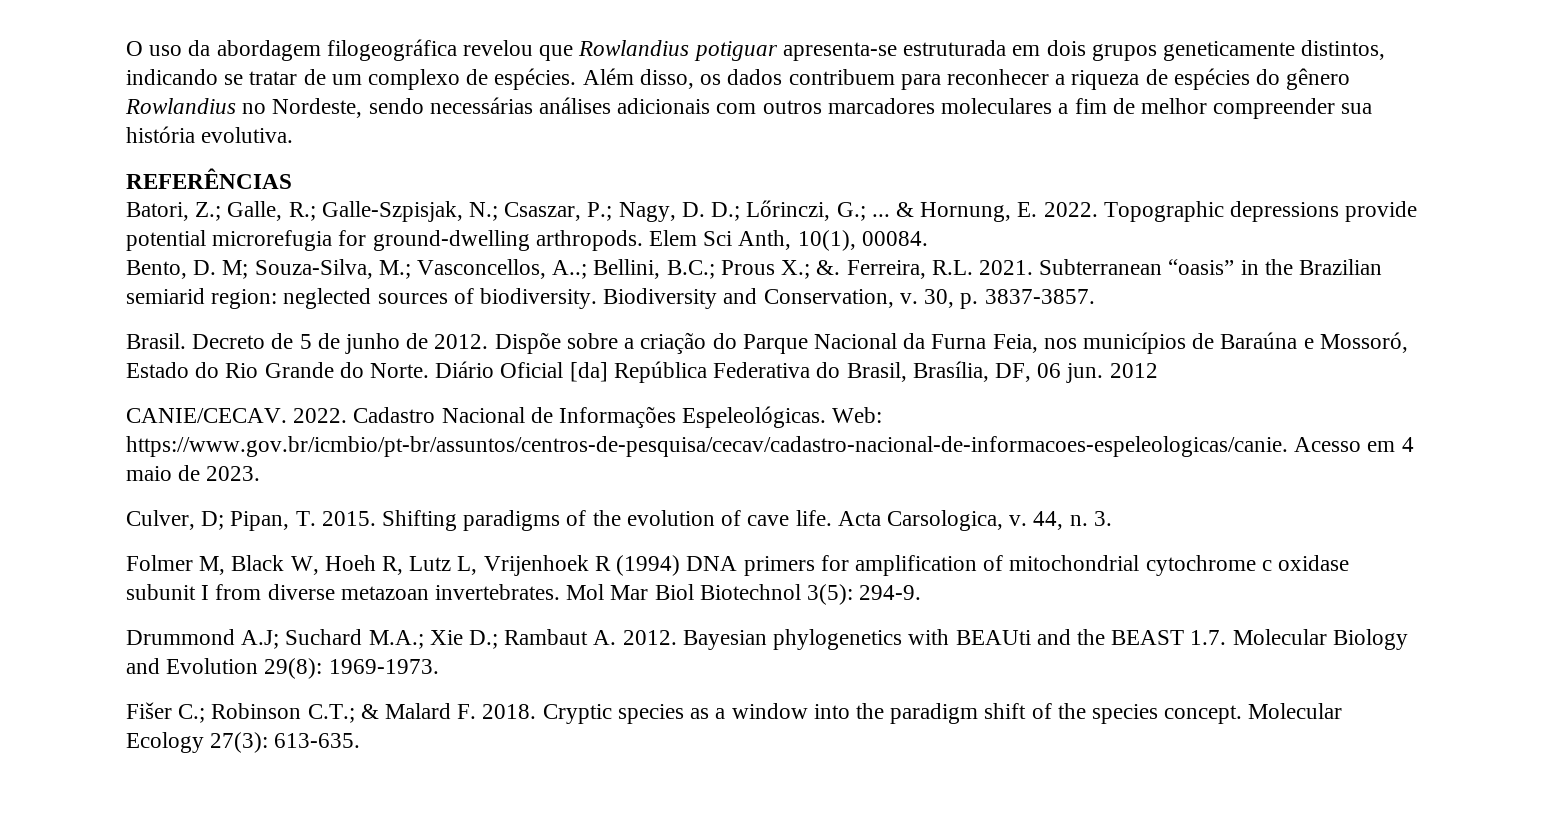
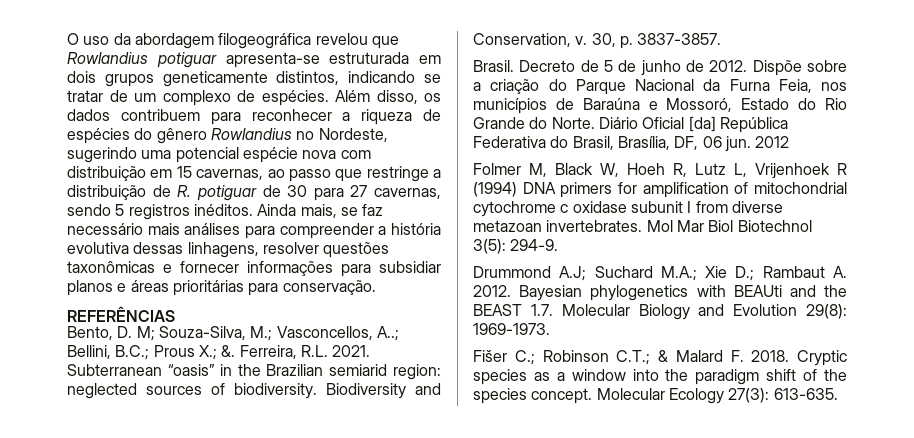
[368,97,1373,119] [126,126,294,143] [126,168,292,189] [126,200,1418,222] [126,230,928,251] sendo necessárias análises adicionais com outros marcadores moleculares a fim de melhor compreender sua história evolutiva. // REFERÊNCIAS // Batori, Z.; Galle, R.; Galle-Szpisjak, N.; Csaszar, P.; Nagy, D. D.; Lőrinczi, G.; ... & Hornung, E. 2022. Topographic depressions provide potential microrefugia for ground-dwelling arthropods. Elem Sci Anth, 10(1), 00084. -> [67,147,371,163] [67,166,441,182] [67,185,441,201] [67,204,384,220] [67,223,441,239] [67,242,390,258] [67,261,441,277] [67,280,376,296] [67,306,175,322] sugerindo uma potencial espécie nova com distribuição em 15 cavernas, ao passo que restringe a distribuição de R. potiguar de 30 para 27 cavernas, sendo 5 registros inéditos. Ainda mais, se faz necessário mais análises para compreender a história evolutiva dessas linhagens, resolver questões taxonômicas e fornecer informações para subsidiar planos e áreas prioritárias para conservação. // REFERÊNCIAS
[126,406,883,428] [126,436,1414,457] [126,465,261,481] [126,510,1112,531] // CANIE/CECAV. 2022. Cadastro Nacional de Informações Espeleológicas. Web: https://www.gov.br/icmbio/pt-br/assuntos/centros-de-pesquisa/cecav/cadastro-nacional-de-informacoes-espeleologicas/canie. Acesso em 4 maio de 2023. // Culver, D; Pipan, T. 2015. Shifting paradigms of the evolution of cave life. Acta Carsologica, v. 44, n. 3. -> (790, 142) none

